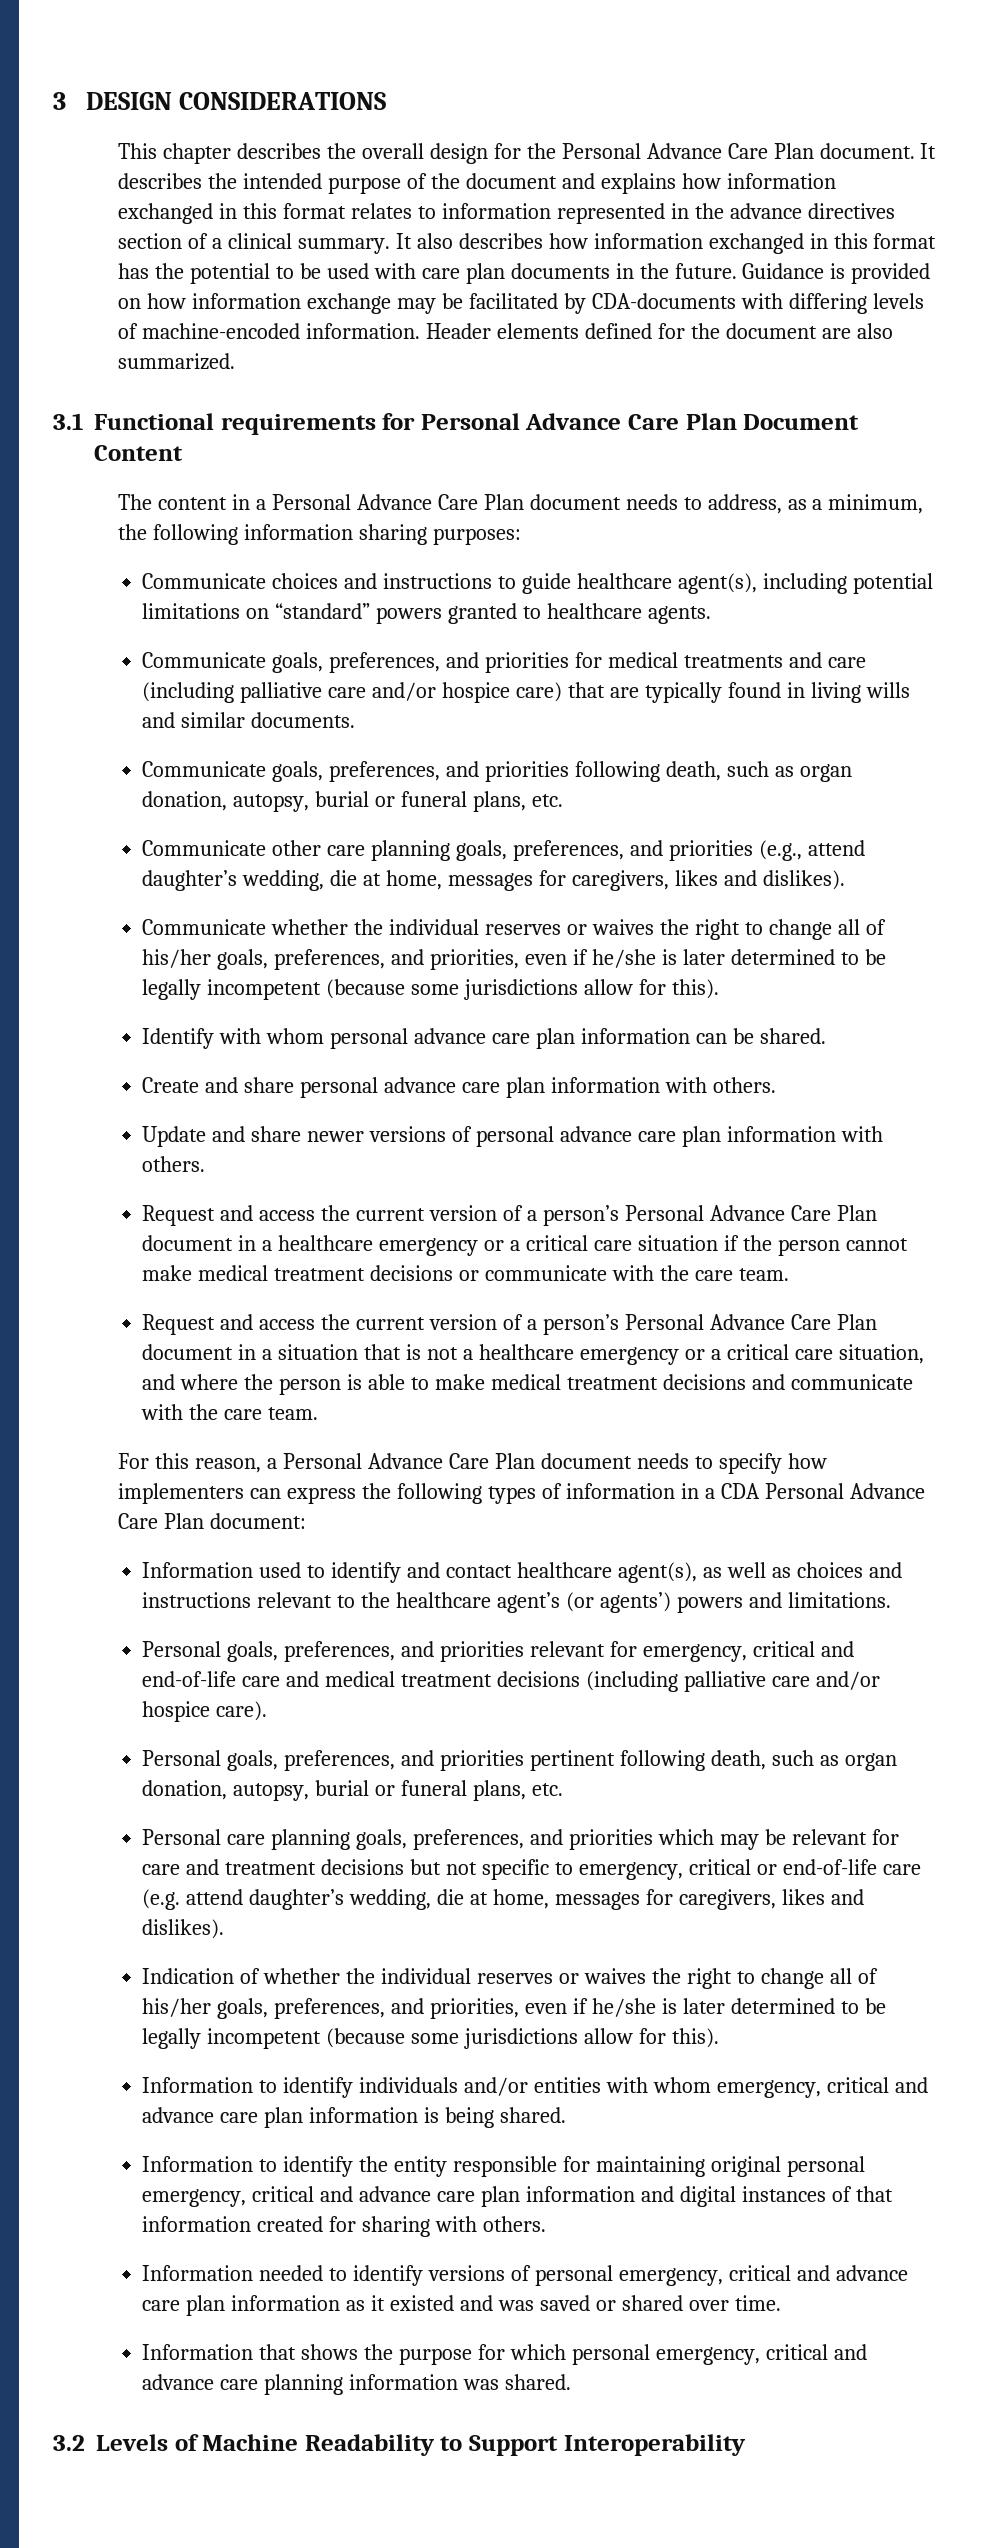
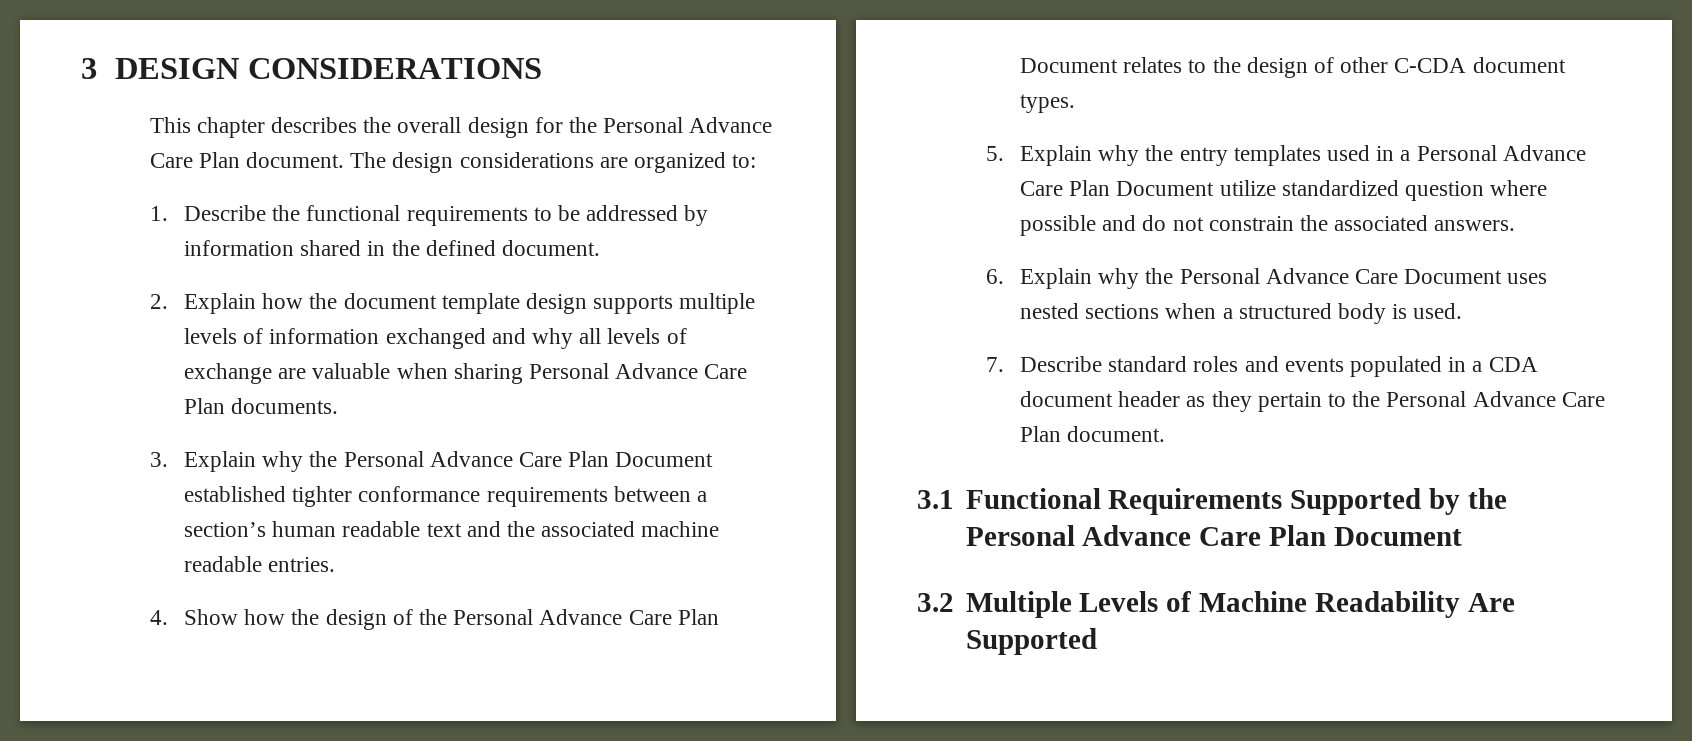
[920,143,937,159] [118,173,836,194] [118,203,895,224] [118,233,937,254] [118,263,931,284] [118,293,924,314] [118,323,893,339] [118,353,236,370] [53,413,860,435] [94,445,183,461] [118,494,228,510] It describes the intended purpose of the document and explains how information exchanged in this format relates to information represented in the advance directives section of a clinical summary. It also describes how information exchanged in this format has the potential to be used with care plan documents in the future. Guidance is provided on how information exchange may be facilitated by CDA-documents with differing levels of machine-encoded information. Header elements defined for the document are also summarized. // 3.1 Functional requirements for Personal Advance Care Plan Document Content // The content -> [350,152,757,173] [149,205,709,226] [183,240,600,256] [149,293,756,314] [183,328,687,349] [183,363,748,384] [183,398,339,414] [149,451,714,472] [183,486,707,507] [183,521,720,537] [183,556,336,572] [149,609,719,630] [1019,57,1566,78] [1019,94,1075,113] [985,145,1370,166] The design considerations are organized to: // 1. Describe the functional requirements to be addressed by information shared in the defined document. // 2. Explain how the document template design supports multiple levels of information exchanged and why all levels of exchange are valuable when sharing Personal Advance Care Plan documents. // 3. Explain why the Personal Advance Care Plan Document established tighter conformance requirements between a section’s human readable text and the associated machine readable entries. // 4. Show how the design of the Personal Advance Care Plan Document relates to the design of other C-CDA document types. // 5. Explain why the entry templates used
[529,494,924,514] [118,524,522,545] [142,573,933,594] [142,603,712,624] [142,652,866,673] [142,682,910,703] [142,712,356,728] [142,761,852,782] [142,791,564,812] [142,840,865,861] [142,870,845,891] [142,919,886,940] [142,949,886,970] [142,979,720,1000] [142,1028,826,1049] [142,1077,776,1098] [142,1126,883,1147] [142,1156,206,1172] [142,1205,877,1226] [142,1235,908,1256] [142,1265,789,1281] [142,1314,877,1335] [142,1344,924,1365] [142,1374,913,1395] [141,1404,319,1420] [118,1453,827,1474] [118,1483,925,1504] [118,1513,307,1529] [142,1562,902,1583] [142,1592,891,1613] [142,1641,854,1662] [142,1671,880,1692] [142,1701,268,1722] [142,1750,897,1771] [142,1780,564,1801] [142,1829,899,1850] [142,1859,921,1880] [142,1889,864,1910] [142,1919,225,1939] [142,1968,878,1989] [142,1998,886,2019] [142,2028,720,2049] [142,2077,928,2098] [142,2107,567,2128] [142,2156,865,2177] [142,2186,893,2207] [142,2216,547,2237] [142,2265,908,2286] [142,2295,781,2316] [142,2344,867,2365] [142,2374,572,2395] document needs to address, as a minimum, the following information sharing purposes: // Communicate choices and instructions to guide healthcare agent(s), including potential limitations on “standard” powers granted to healthcare agents. // Communicate goals, preferences, and priorities for medical treatments and care (including palliative care and/or hospice care) that are typically found in living wills and similar documents. // Communicate goals, preferences, and priorities following death, such as organ donation, autopsy, burial or funeral plans, etc. // Communicate other care planning goals, preferences, and priorities (e.g., attend daughter’s wedding, die at home, messages for caregivers, likes and dislikes). // Communicate whether the individual reserves or waives the right to change all of his/her goals, preferences, and priorities, even if he/she is later determined to be legally incompetent (because some jurisdictions allow for this). // Identify with whom personal advance care plan information can be shared. // Create and share personal advance care plan information with others. // Update and share newer versions of personal advance care plan information with others. // Request and access the current version of a person’s Personal Advance Care Plan document in a healthcare emergency or a critical care situation if the person cannot make medical treatment decisions or communicate with the care team. // Request and access the current version of a person’s Personal Advance Care Plan document in a situation that is not a healthcare emergency or a critical care situation, and where the person is able to make medical treatment decisions and communicate with the care team. // For this reason, a Personal Advance Care Plan document needs to specify how implementers can express the following types of information in a CDA Personal Advance Care Plan document: // Information used to identify and contact healthcare agent(s), as well as choices and instructions relevant to the healthcare agent’s (or agents’) powers and limitations. // Personal goals, preferences, and priorities relevant for emergency, critical and end-of-life care and medical treatment decisions (including palliative care and/or hospice care). // Personal goals, preferences, and priorities pertinent following death, such as organ donation, autopsy, burial or funeral plans, etc. // Personal care planning goals, preferences, and priorities which may be relevant for care and treatment decisions but not specific to emergency, critical or end-of-life care (e.g. attend daughter’s wedding, die at home, messages for caregivers, likes and dislikes). // Indication of whether the individual reserves or waives the right to change all of his/her goals, preferences, and priorities, even if he/she is later determined to be legally incompetent (because some jurisdictions allow for this). // Information to identify individuals and/or entities with whom emergency, critical and advance care plan information is being shared. // Information to identify the entity responsible for maintaining original personal emergency, critical and advance care plan information and digital instances of that information created for sharing with others. // Information needed to identify versions of personal emergency, critical and advance care plan information as it existed and was saved or shared over time. // Information that shows the purpose for which personal emergency, critical and advance care planning information was shared. -> [1116,180,1548,201] [1019,215,1516,236] [985,268,1548,289] [1019,303,1463,324] [985,356,1538,377] [1019,391,1605,412] [1019,426,1166,442] [917,488,1507,515] [965,525,1462,546] Document utilize standardized question where possible and do not constrain the associated answers. // 6. Explain why the Personal Advance Care Document uses nested sections when a structured body is used. // 7. Describe standard roles and events populated in a CDA document header as they pertain to the Personal Advance Care Plan document. // 3.1 Functional Requirements Supported by the Personal Advance Care Plan Document
(85, 2443) none -> [965,591,1072,618] Multiple
[440,2434,746,2456] to Support Interoperability -> [1467,593,1515,612] [965,628,1097,655] Are Supported

